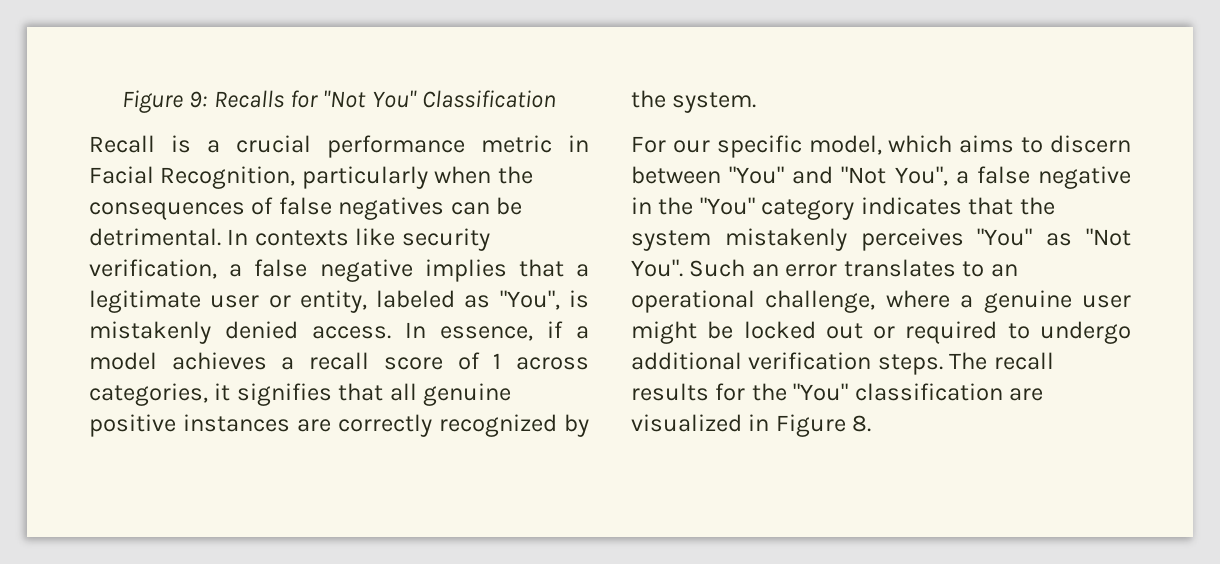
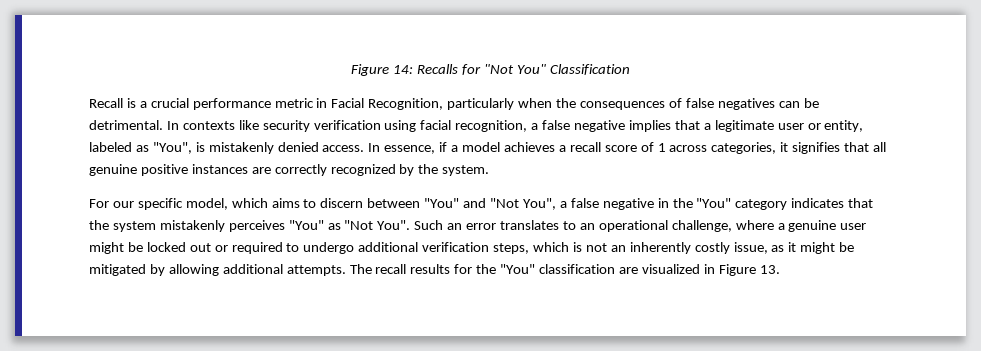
[121,90,208,113] Figure 9: -> [351,64,414,76] Figure 14:
[89,259,217,279] verification, -> [313,120,528,132] verification using facial recognition,
[877,354,943,375] steps. -> [493,242,855,254] [89,264,346,276] steps, which is not an inherently costly issue, as it might be mitigated by allowing additional attempts.
[852,415,872,432] 8. -> [759,265,780,274] 13.

